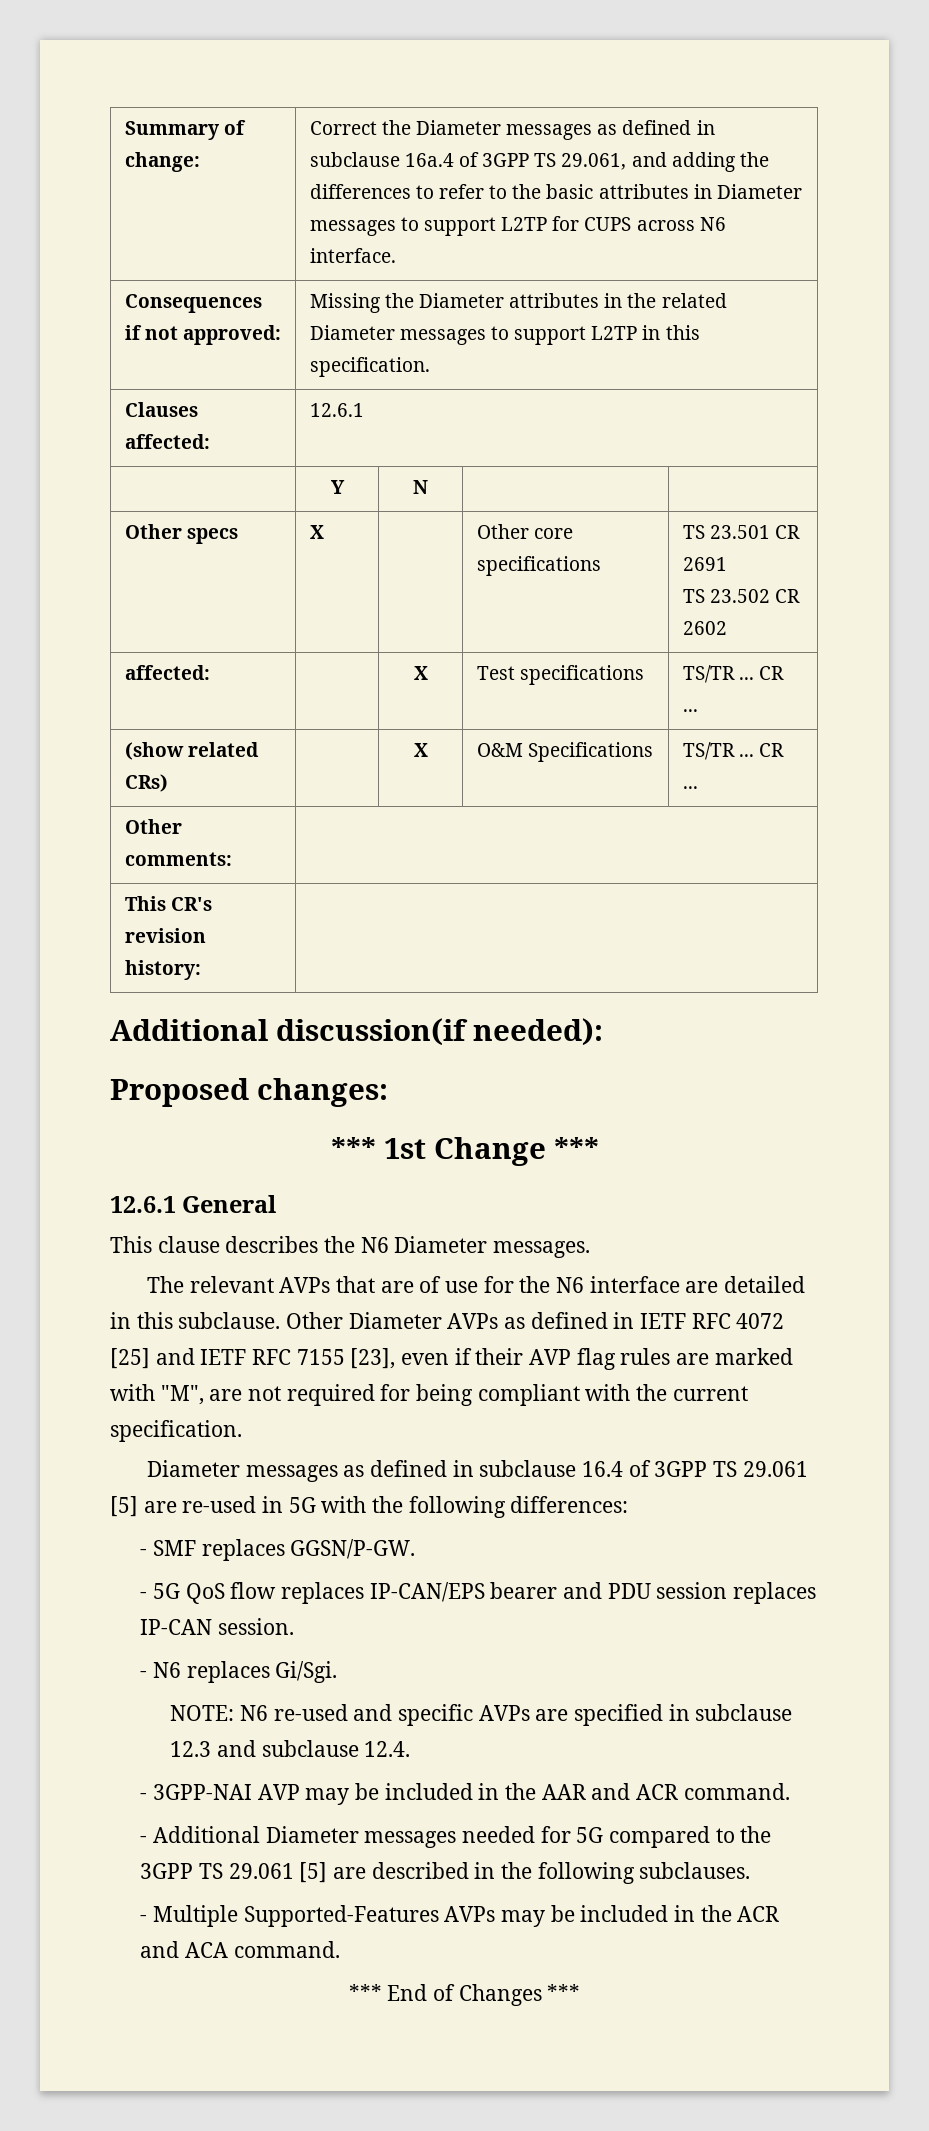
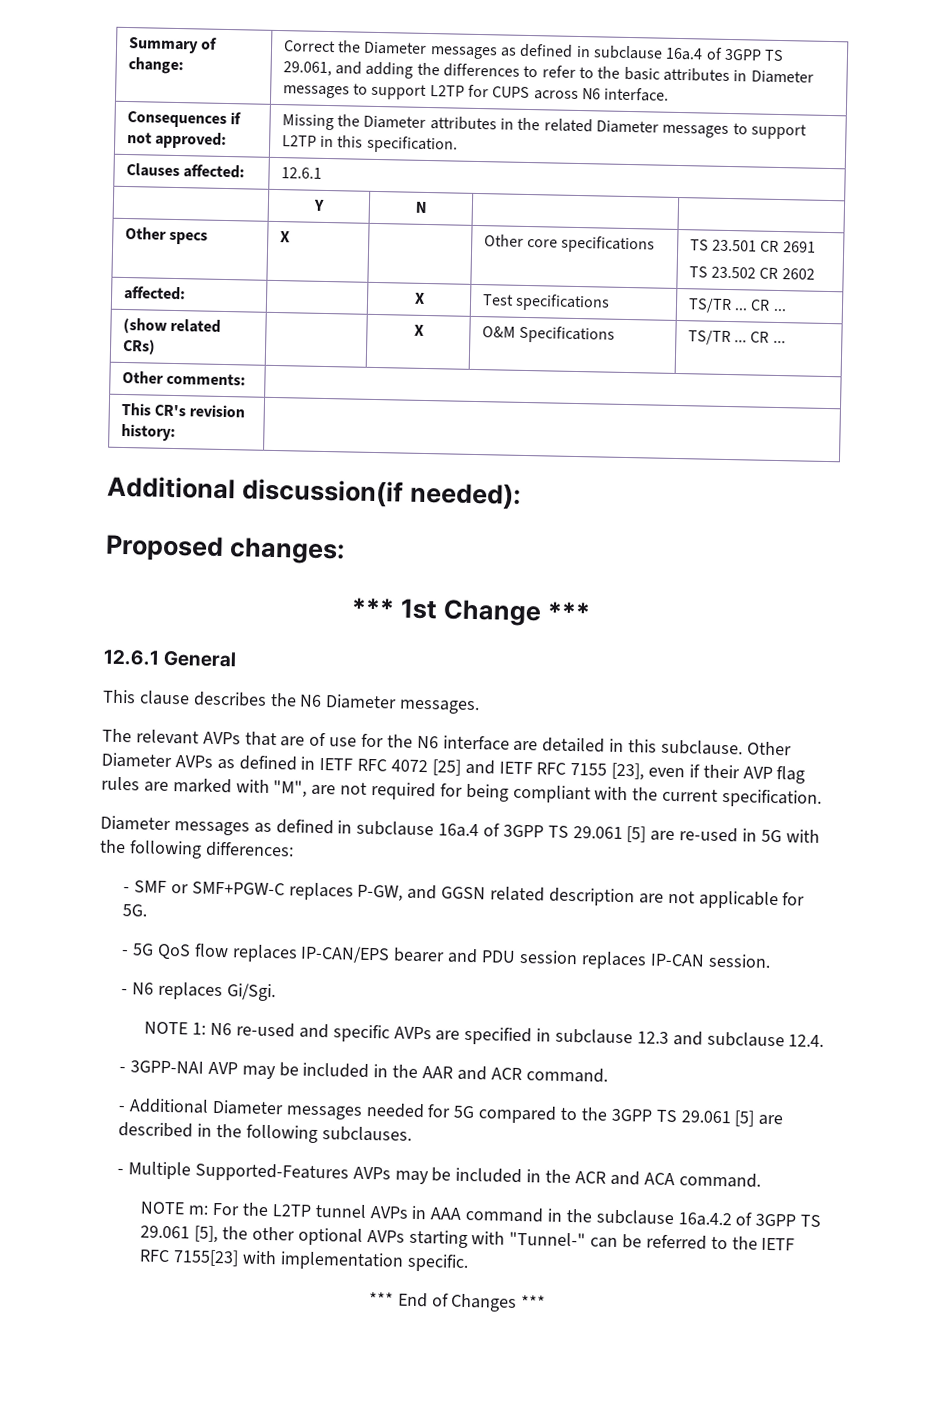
[581,1461,623,1477] 16.4 -> [438,823,480,838] 16a.4
[201,1539,416,1561] replaces GGSN/P-GW. -> [170,881,806,910] [122,904,148,917] or SMF+PGW-C replaces P-GW, and GGSN related description are not applicable for 5G.
[170,1705,235,1721] NOTE: -> [144,1021,207,1035] NOTE 1:
(340, 1949) none -> [140,1201,822,1228] [140,1225,796,1251] [139,1249,469,1273] // NOTE m: For the L2TP tunnel AVPs in AAA command in the subclause 16a.4.2 of 3GPP TS 29.061 [5], the other optional AVPs starting with "Tunnel-" can be referred to the IETF RFC 7155[23] with implementation specific.

